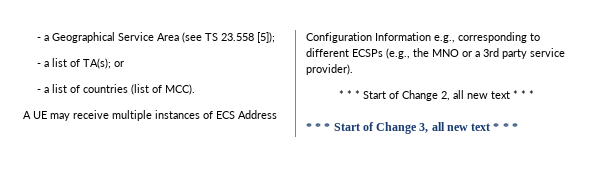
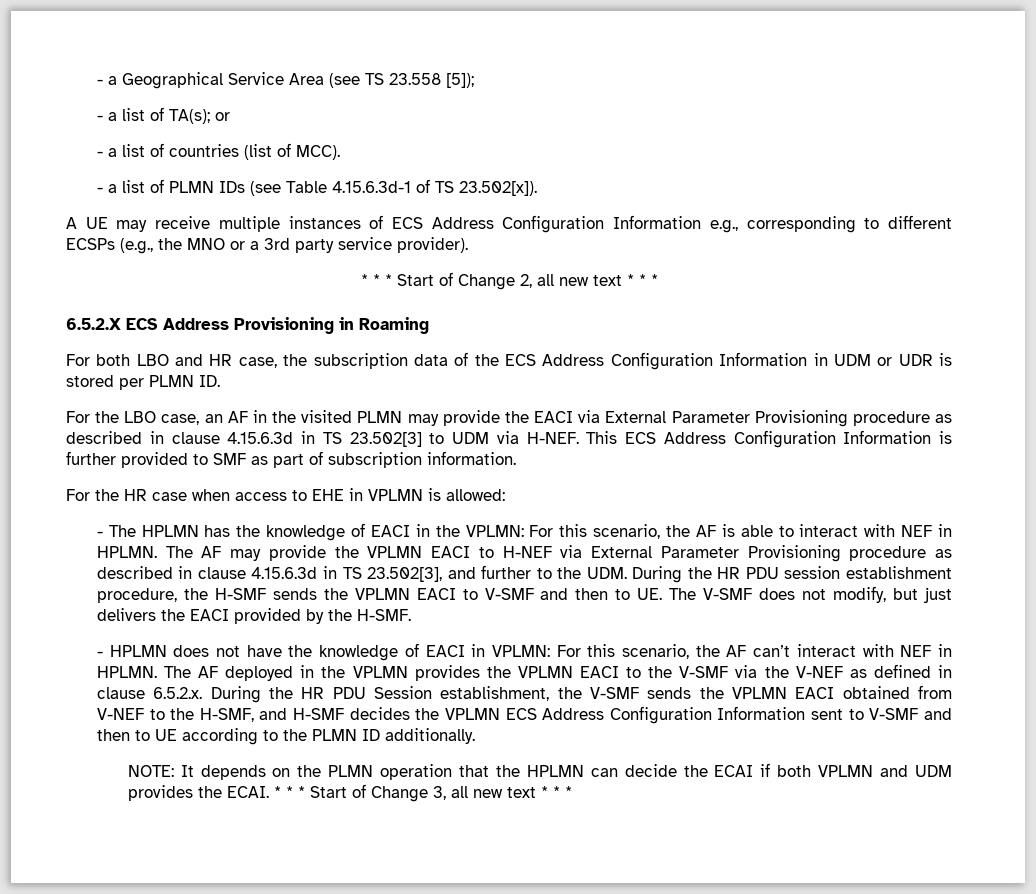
(196, 89) none -> [96,179,537,196] // - a list of PLMN IDs (see Table 4.15.6.3d-1 of TS 23.502[x]).
(534, 94) none -> [66,317,429,334] [66,352,952,370] [66,375,220,390] [66,410,952,427] [66,430,952,448] [66,451,516,468] [66,488,505,501] [96,523,952,541] [96,545,952,562] [96,565,953,583] [96,586,953,603] [96,608,411,624] [96,643,952,661] [96,664,953,681] [96,685,953,703] [96,706,953,724] [96,728,475,745] [127,763,953,780] [127,785,269,801] 6.5.2.X ECS Address Provisioning in Roaming // For both LBO and HR case, the subscription data of the ECS Address Configuration Information in UDM or UDR is stored per PLMN ID. // For the LBO case, an AF in the visited PLMN may provide the EACI via External Parameter Provisioning procedure as described in clause 4.15.6.3d in TS 23.502[3] to UDM via H-NEF. This ECS Address Configuration Information is further provided to SMF as part of subscription information. // For the HR case when access to EHE in VPLMN is allowed: // - The HPLMN has the knowledge of EACI in the VPLMN: For this scenario, the AF is able to interact with NEF in HPLMN. The AF may provide the VPLMN EACI to H-NEF via External Parameter Provisioning procedure as described in clause 4.15.6.3d in TS 23.502[3], and further to the UDM. During the HR PDU session establishment procedure, the H-SMF sends the VPLMN EACI to V-SMF and then to UE. The V-SMF does not modify, but just delivers the EACI provided by the H-SMF. // - HPLMN does not have the knowledge of EACI in VPLMN: For this scenario, the AF can’t interact with NEF in HPLMN. The AF deployed in the VPLMN provides the VPLMN EACI to the V-SMF via the V-NEF as defined in clause 6.5.2.x. During the HR PDU Session establishment, the V-SMF sends the VPLMN EACI obtained from V-NEF to the H-SMF, and H-SMF decides the VPLMN ECS Address Configuration Information sent to V-SMF and then to UE according to the PLMN ID additionally. // NOTE: It depends on the PLMN operation that the HPLMN can decide the ECAI if both VPLMN and UDM provides the ECAI.

